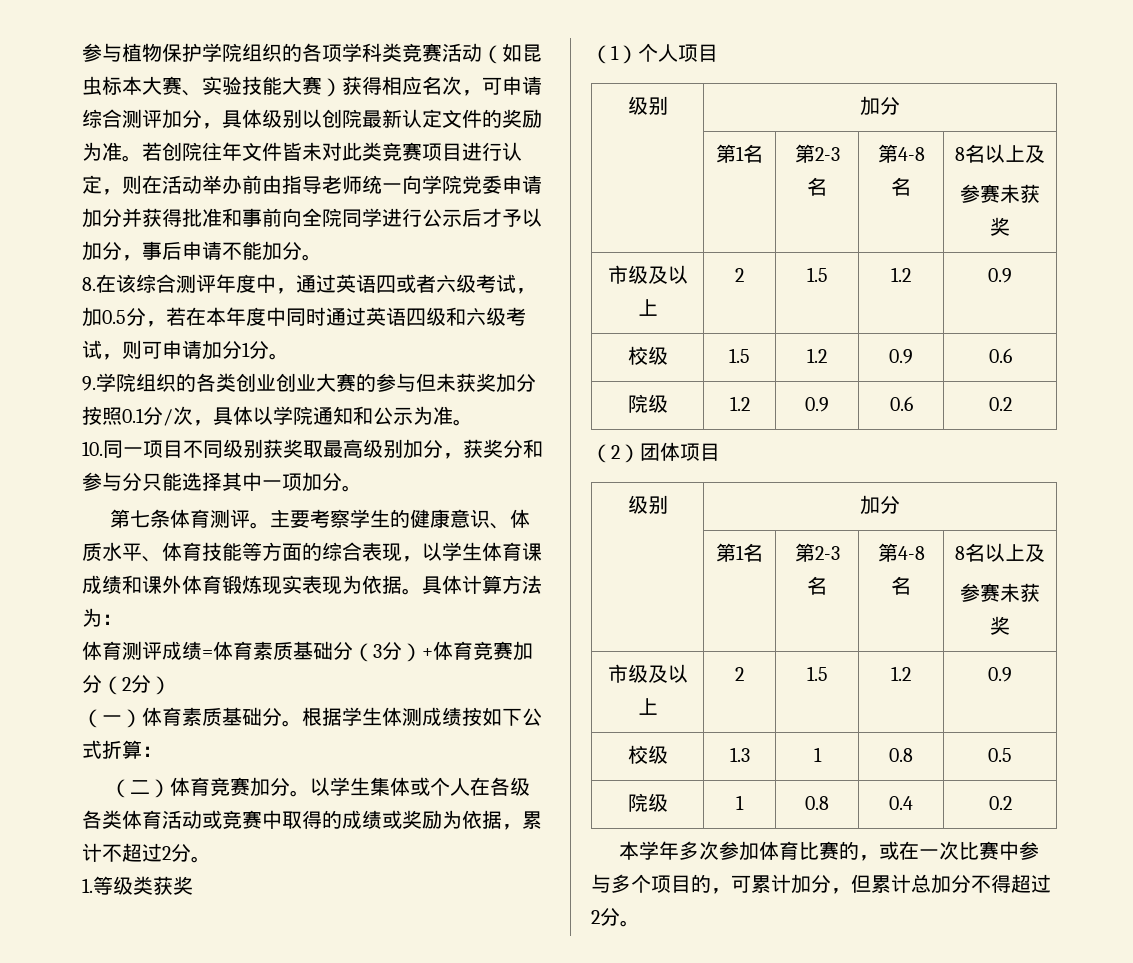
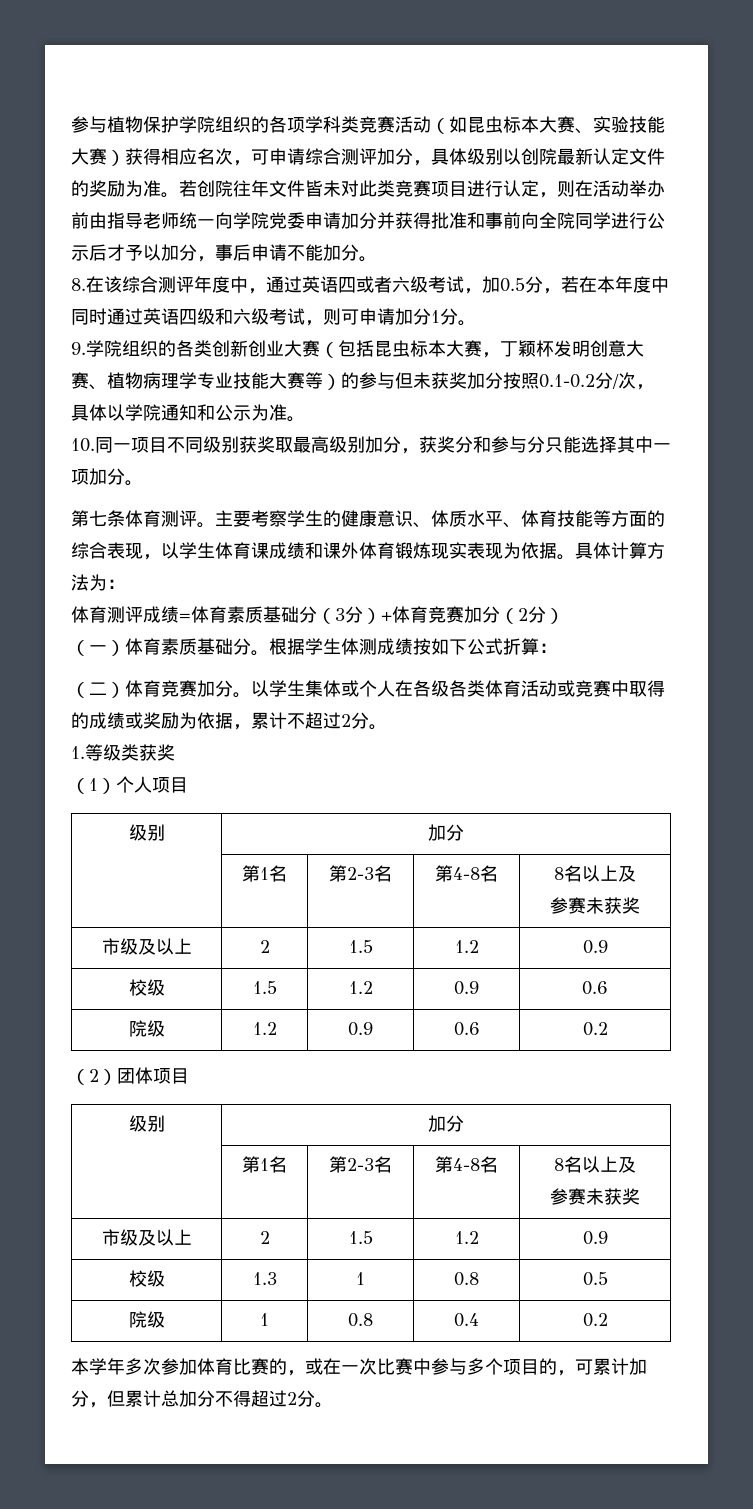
[256,374,276,391] 业 -> [230,340,248,357] 新
(356, 382) none -> [320,340,644,358] [71,372,341,390] （包括昆虫标本大赛，丁颖杯发明创意大赛、植物病理学专业技能大赛等）
[122,408,144,423] 0.1 -> [539,374,595,388] 0.1-0.2

